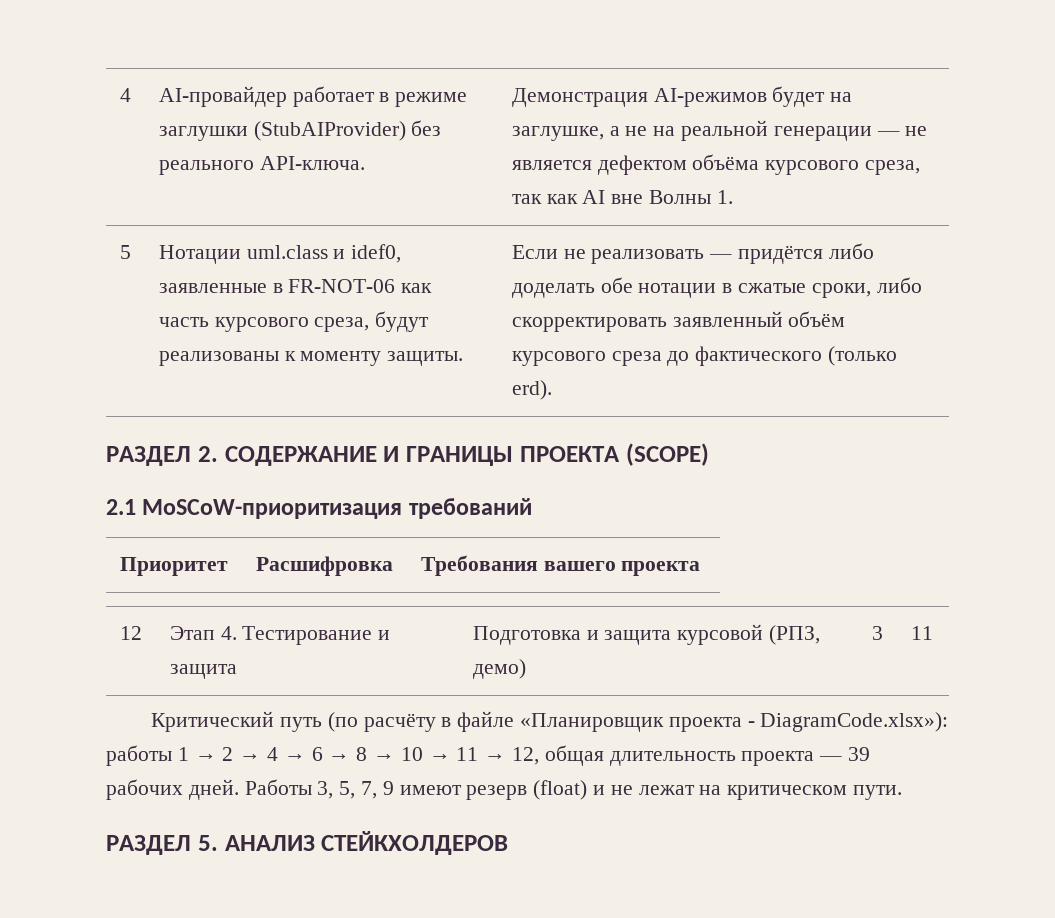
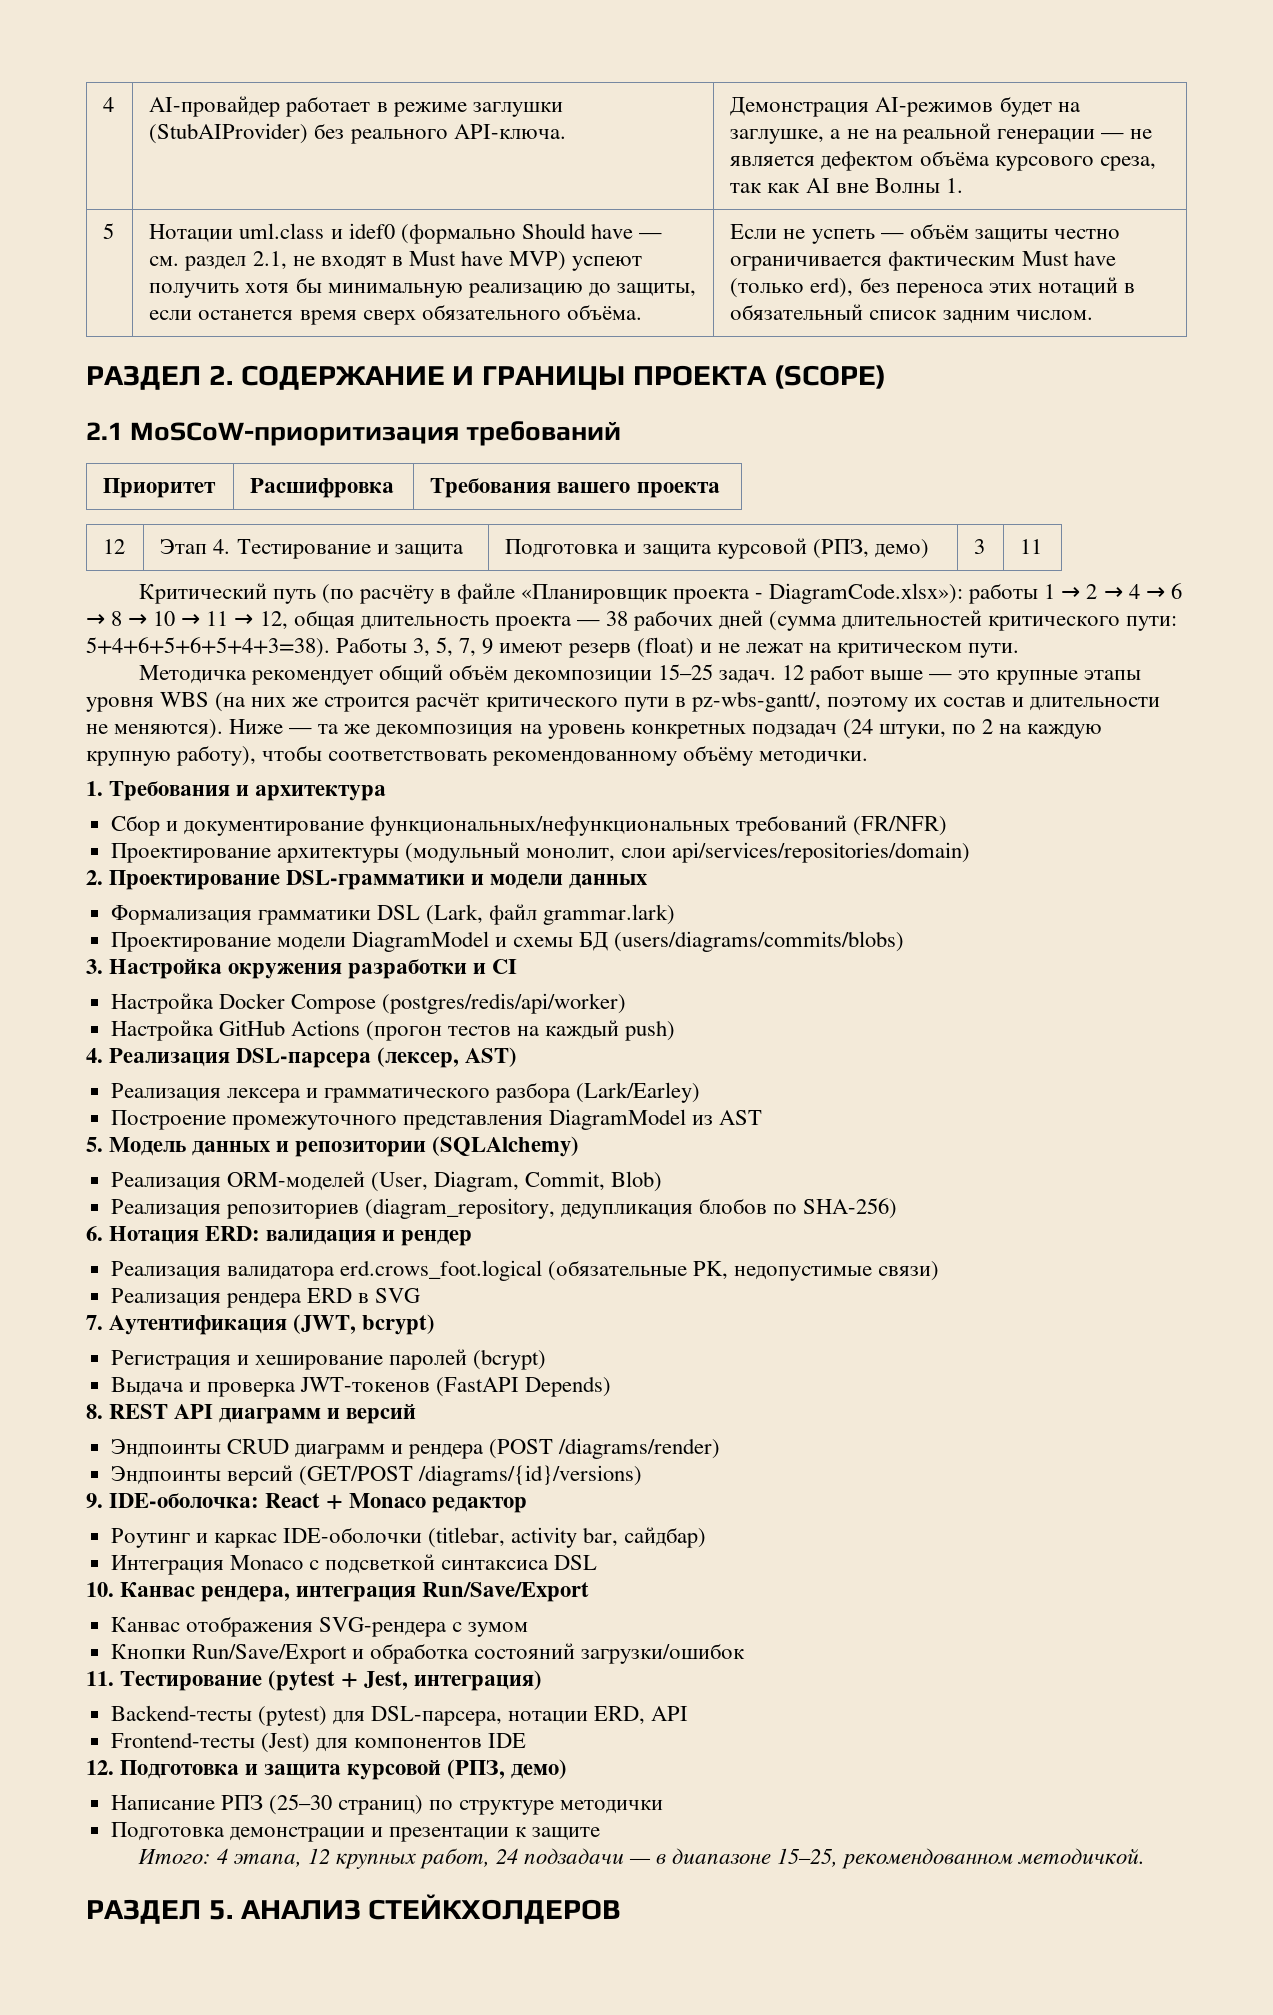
[351,244,402,263] [158,279,433,293] [158,311,430,332] [158,351,464,366] [511,243,874,264] [511,277,922,298] [511,311,846,332] [511,346,897,366] [511,380,552,400] idef0, заявленные в FR-NOT-06 как часть курсового среза, будут реализованы к моменту защиты. | Если не реализовать — придётся либо доделать обе нотации в сжатые сроки, либо скорректировать заявленный объём курсового среза до фактического (только erd). -> [348,223,662,244] [149,250,643,271] [149,277,696,298] [149,304,642,325] [730,223,1120,244] [730,250,1116,271] [730,277,1135,298] [730,304,1093,324] idef0 (формально Should have — см. раздел 2.1, не входят в Must have MVP) успеют получить хотя бы минимальную реализацию до защиты, если останется время сверх обязательного объёма. | Если не успеть — объём защиты честно ограничивается фактическим Must have (только erd), без переноса этих нотаций в обязательный список задним числом.
[848,747,871,761] [106,779,239,800] 39 рабочих дней. -> [605,610,1178,631] [86,637,330,658] 38 рабочих дней (сумма длительностей критического пути: 5+4+6+5+6+5+4+3=38).
(903, 792) none -> [138,664,1142,685] [86,691,1161,712] [86,719,1103,739] [86,745,869,766] [86,781,387,801] [110,815,948,836] [110,842,971,863] [86,870,648,890] [110,904,676,925] [110,931,905,952] [86,959,518,979] [110,993,626,1014] [110,1020,676,1041] [86,1047,518,1068] [110,1082,701,1103] [110,1109,763,1130] [86,1136,580,1157] [110,1171,663,1192] [110,1198,898,1219] [86,1226,473,1246] [110,1260,940,1281] [110,1288,421,1308] [86,1314,436,1335] [110,1349,547,1370] [110,1376,612,1397] [86,1404,417,1424] [110,1438,721,1459] [110,1465,642,1486] [86,1493,528,1513] [110,1527,707,1548] [110,1554,598,1575] [86,1582,590,1602] [110,1616,529,1637] [110,1643,746,1664] [86,1670,543,1691] [110,1705,689,1726] [110,1732,527,1753] [86,1759,568,1780] [110,1794,664,1815] [110,1822,601,1842] [137,1848,1146,1869] // Методичка рекомендует общий объём декомпозиции 15–25 задач. 12 работ выше — это крупные этапы уровня WBS (на них же строится расчёт критического пути в pz-wbs-gantt/, поэтому их состав и длительности не меняются). Ниже — та же декомпозиция на уровень конкретных подзадач (24 штуки, по 2 на каждую крупную работу), чтобы соответствовать рекомендованному объёму методички. // 1. Требования и архитектура // Сбор и документирование функциональных/нефункциональных требований (FR/NFR) // Проектирование архитектуры (модульный монолит, слои api/services/repositories/domain) // 2. Проектирование DSL-грамматики и модели данных // Формализация грамматики DSL (Lark, файл grammar.lark) // Проектирование модели DiagramModel и схемы БД (users/diagrams/commits/blobs) // 3. Настройка окружения разработки и CI // Настройка Docker Compose (postgres/redis/api/worker) // Настройка GitHub Actions (прогон тестов на каждый push) // 4. Реализация DSL-парсера (лексер, AST) // Реализация лексера и грамматического разбора (Lark/Earley) // Построение промежуточного представления DiagramModel из AST // 5. Модель данных и репозитории (SQLAlchemy) // Реализация ORM-моделей (User, Diagram, Commit, Blob) // Реализация репозиториев (diagram_repository, дедупликация блобов по SHA-256) // 6. Нотация ERD: валидация и рендер // Реализация валидатора erd.crows_foot.logical (обязательные PK, недопустимые связи) // Реализация рендера ERD в SVG // 7. Аутентификация (JWT, bcrypt) // Регистрация и хеширование паролей (bcrypt) // Выдача и проверка JWT-токенов (FastAPI Depends) // 8. REST API диаграмм и версий // Эндпоинты CRUD диаграмм и рендера (POST /diagrams/render) // Эндпоинты версий (GET/POST /diagrams/{id}/versions) // 9. IDE-оболочка: React + Monaco редактор // Роутинг и каркас IDE-оболочки (titlebar, activity bar, сайдбар) // Интеграция Monaco с подсветкой синтаксиса DSL // 10. Канвас рендера, интеграция Run/Save/Export // Канвас отображения SVG-рендера с зумом // Кнопки Run/Save/Export и обработка состояний загрузки/ошибок // 11. Тестирование (pytest + Jest, интеграция) // Backend-тесты (pytest) для DSL-парсера, нотации ERD, API // Frontend-тесты (Jest) для компонентов IDE // 12. Подготовка и защита курсовой (РПЗ, демо) // Написание РПЗ (25–30 страниц) по структуре методички // Подготовка демонстрации и презентации к защите // Итого: 4 этапа, 12 крупных работ, 24 подзадачи — в диапазоне 15–25, рекомендованном методичкой.

